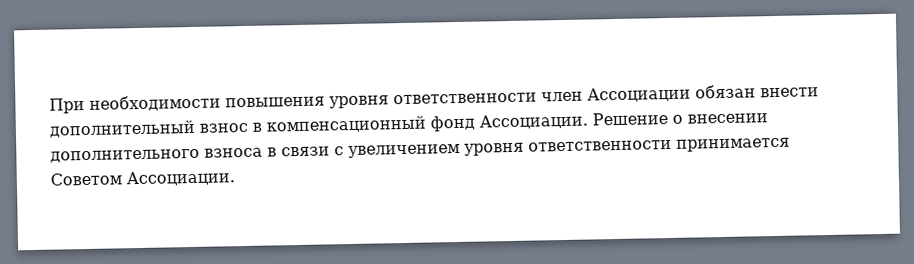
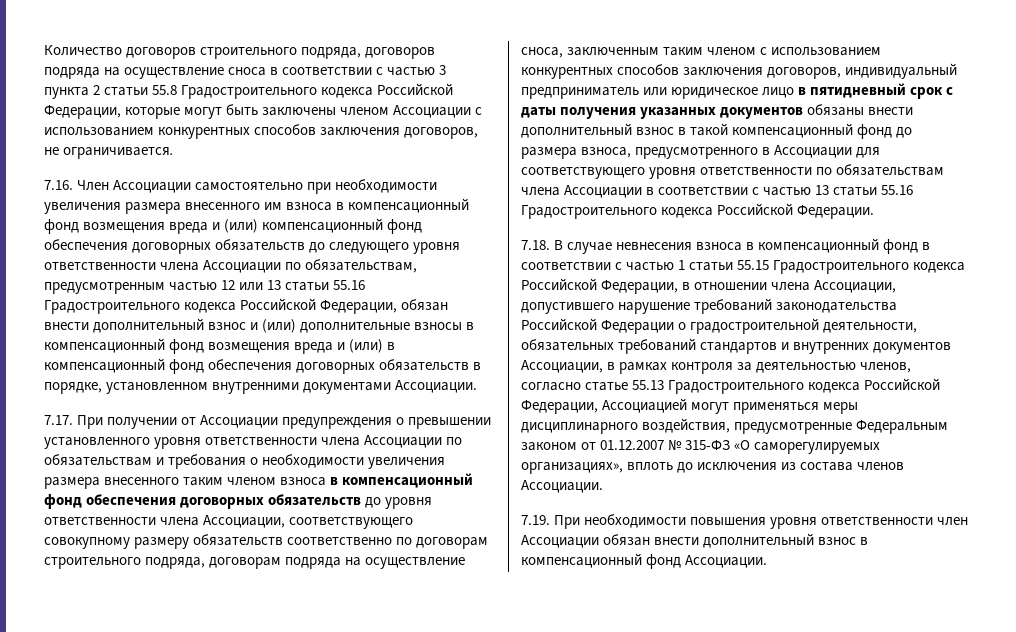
(49, 106) none -> [44,45,436,59] [44,65,447,79] [44,83,454,99] [44,104,483,119] [44,124,479,139] [44,147,175,159] [44,179,438,194] [44,198,470,214] [44,218,423,234] [44,239,461,254] [44,259,418,273] [44,280,366,294] [44,298,449,314] [44,318,475,333] [44,338,396,354] [44,358,482,374] [44,380,478,394] [44,415,492,429] [44,435,463,449] [44,454,446,469] [44,473,474,489] [44,494,433,509] [44,515,414,529] [44,534,489,549] [44,557,466,569] [521,47,882,58] [521,63,958,79] [521,83,954,99] [521,104,914,119] [521,123,913,139] [521,145,881,159] [521,164,945,179] [521,185,914,198] [521,203,875,219] [521,238,931,254] [521,260,966,274] [521,278,897,294] [521,298,898,314] [521,318,918,334] [521,338,952,354] [521,360,912,374] [521,378,941,394] [521,398,859,414] [521,418,949,434] [521,440,881,454] [521,462,905,474] [521,480,603,493] [521,515,550,525] Количество договоров строительного подряда, договоров подряда на осуществление сноса в соответствии с частью 3 пункта 2 статьи 55.8 Градостроительного кодекса Российской Федерации, которые могут быть заключены членом Ассоциации с использованием конкурентных способов заключения договоров, не ограничивается. // 7.16. Член Ассоциации самостоятельно при необходимости увеличения размера внесенного им взноса в компенсационный фонд возмещения вреда и (или) компенсационный фонд обеспечения договорных обязательств до следующего уровня ответственности члена Ассоциации по обязательствам, предусмотренным частью 12 или 13 статьи 55.16 Градостроительного кодекса Российской Федерации, обязан внести дополнительный взнос и (или) дополнительные взносы в компенсационный фонд возмещения вреда и (или) в компенсационный фонд обеспечения договорных обязательств в порядке, установленном внутренними документами Ассоциации. // 7.17. При получении от Ассоциации предупреждения о превышении установленного уровня ответственности члена Ассоциации по обязательствам и требования о необходимости увеличения размера внесенного таким членом взноса в компенсационный фонд обеспечения договорных обязательств до уровня ответственности члена Ассоциации, соответствующего совокупному размеру обязательств соответственно по договорам строительного подряда, договорам подряда на осуществление сноса, заключенным таким членом с использованием конкурентных способов заключения договоров, индивидуальный предприниматель или юридическое лицо в пятидневный срок с даты получения указанных документов обязаны внести дополнительный взнос в такой компенсационный фонд до размера взноса, предусмотренного в Ассоциации для соответствующего уровня ответственности по обязательствам члена Ассоциации в соответствии с частью 13 статьи 55.16 Градостроительного кодекса Российской Федерации. // 7.18. В случае невнесения взноса в компенсационный фонд в соответствии с частью 1 статьи 55.15 Градостроительного кодекса Российской Федерации, в отношении члена Ассоциации, допустившего нарушение требований законодательства Российской Федерации о градостроительной деятельности, обязательных требований стандартов и внутренних документов Ассоциации, в рамках контроля за деятельностью членов, согласно статье 55.13 Градостроительного кодекса Российской Федерации, Ассоциацией могут применяться меры дисциплинарного воздействия, предусмотренные Федеральным законом от 01.12.2007 № 315-ФЗ «О саморегулируемых организациях», вплоть до исключения из состава членов Ассоциации. // 7.19.
[592,112,768,126] [50,137,790,163] [50,170,235,187] Решение о внесении дополнительного взноса в связи с увеличением уровня ответственности принимается Советом Ассоциации. -> (768, 561) none

